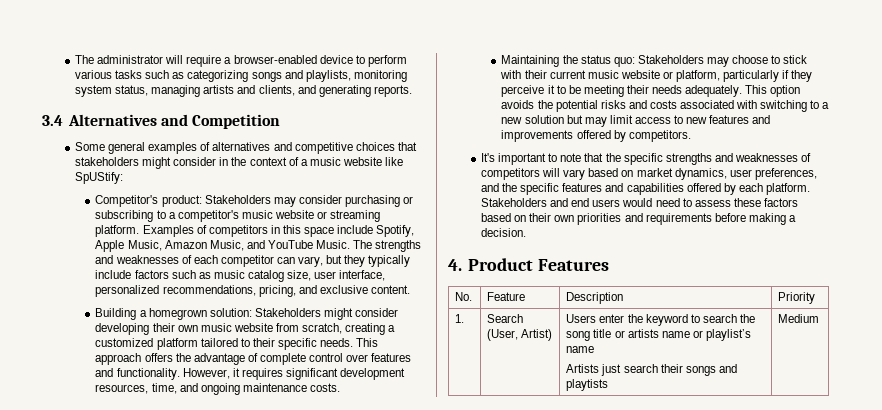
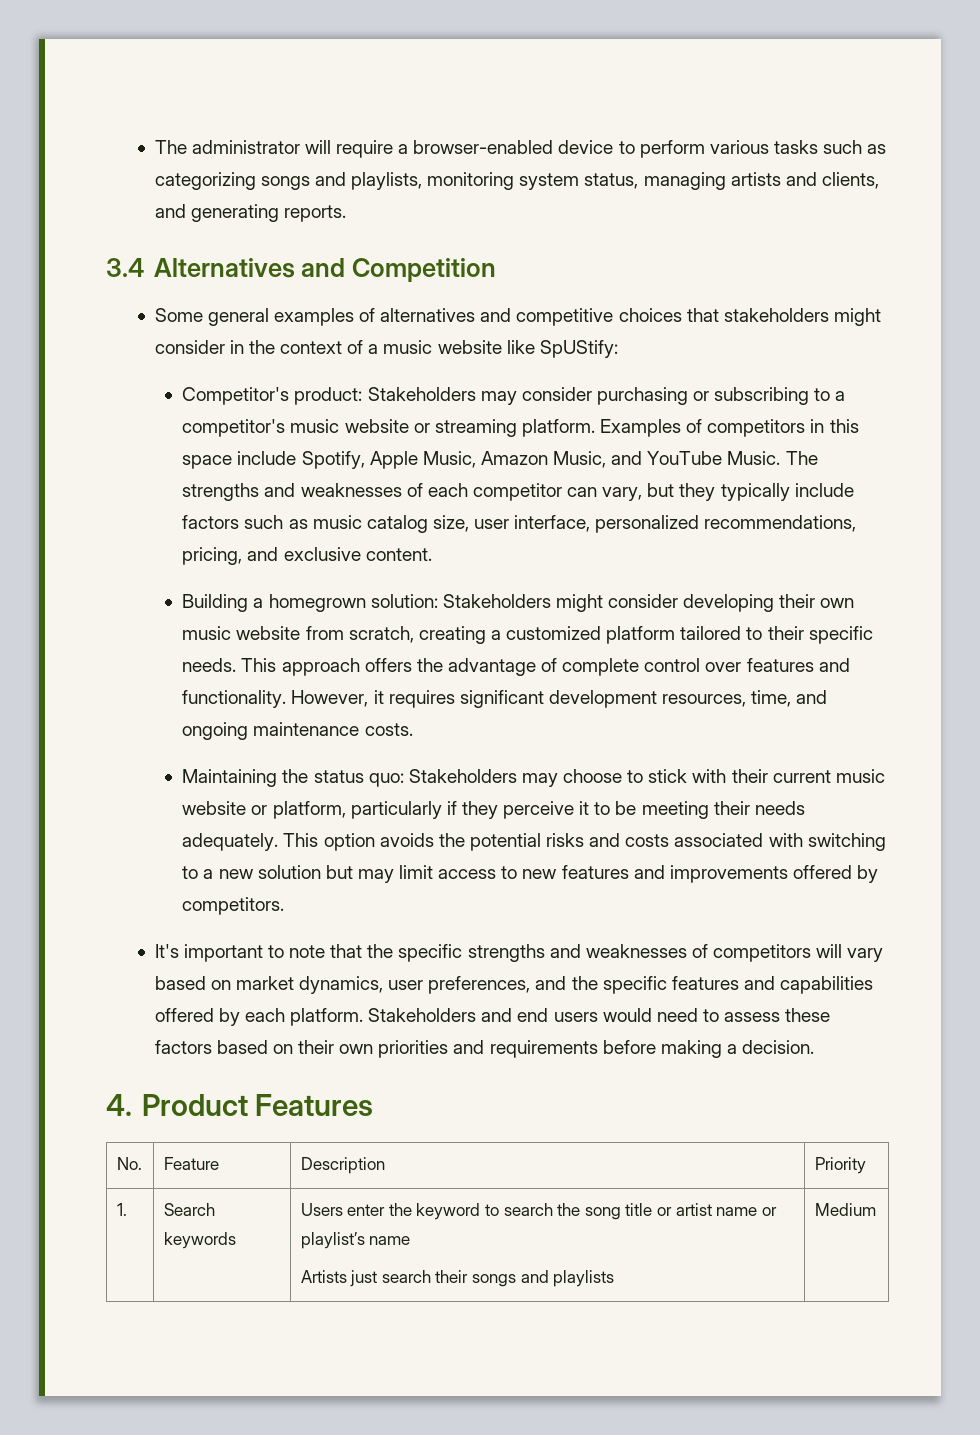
[487,329,553,341] (User, Artist) -> [163,1232,236,1249] keywords
[627,329,659,338] artists -> [675,1203,712,1216] artist
[566,379,609,391] playtists -> [553,1270,615,1287] playlists

